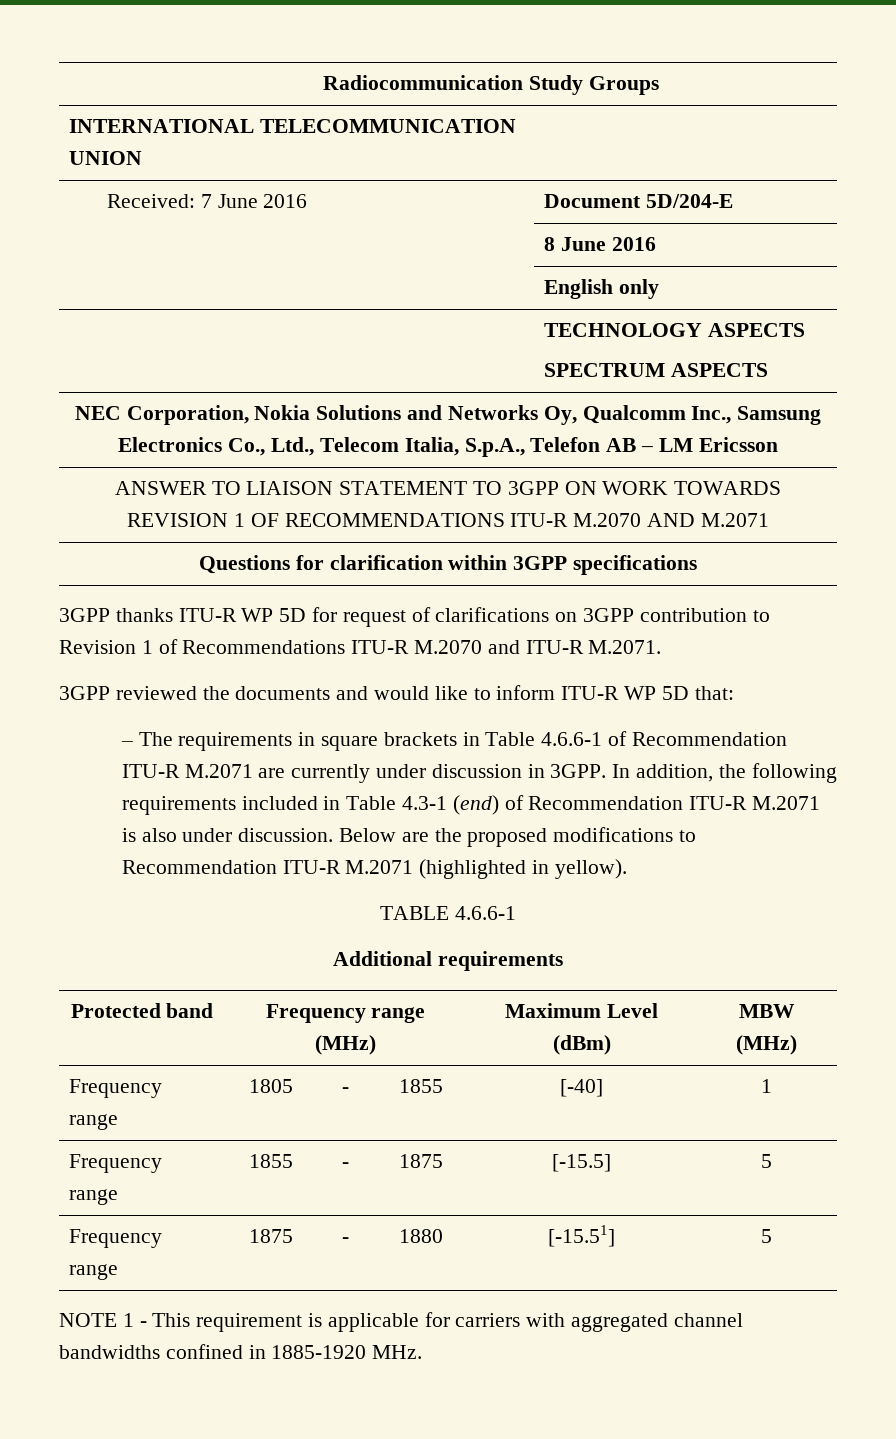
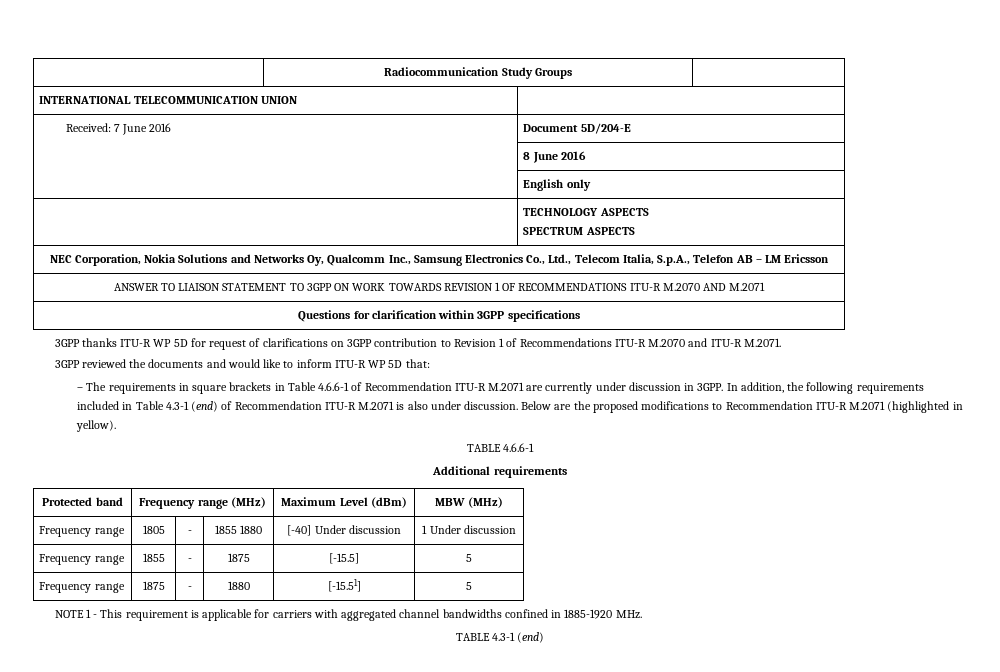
(443, 1086) none -> [240,525,263,534] 1880
[761,1079,772,1093] | 1 -> [314,525,401,534] [422,525,516,534] Under discussion | 1 Under discussion
(423, 1352) none -> [455,632,545,643] // TABLE 4.3-1 (end)

